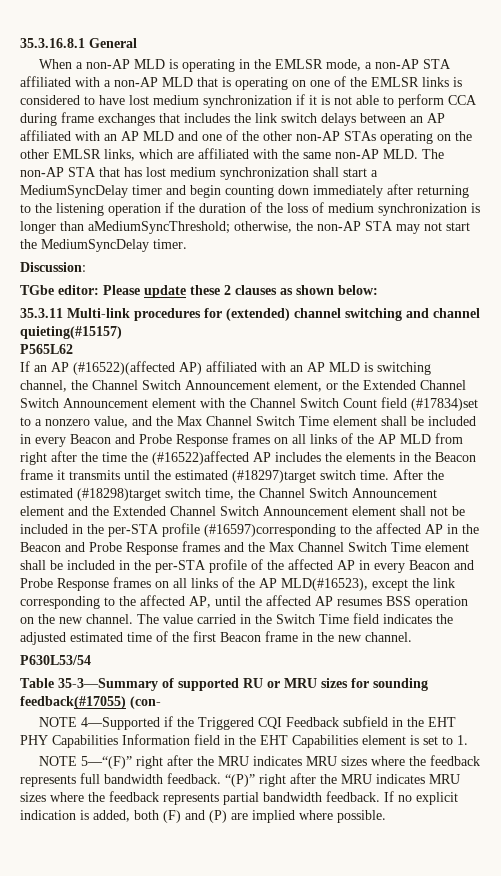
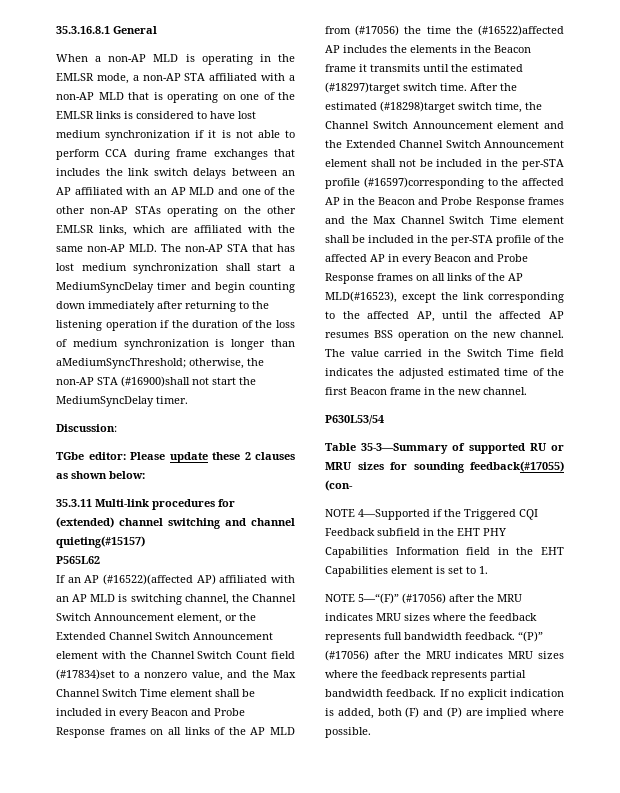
[396,224,420,234] may -> [121,376,190,387] (#16900)shall
[20,451,77,465] right after -> [355,25,400,36] (#17056)
[136,756,164,769] right -> [402,593,446,604] (#17056)
[259,774,286,787] right -> [325,650,369,661] (#17056)

